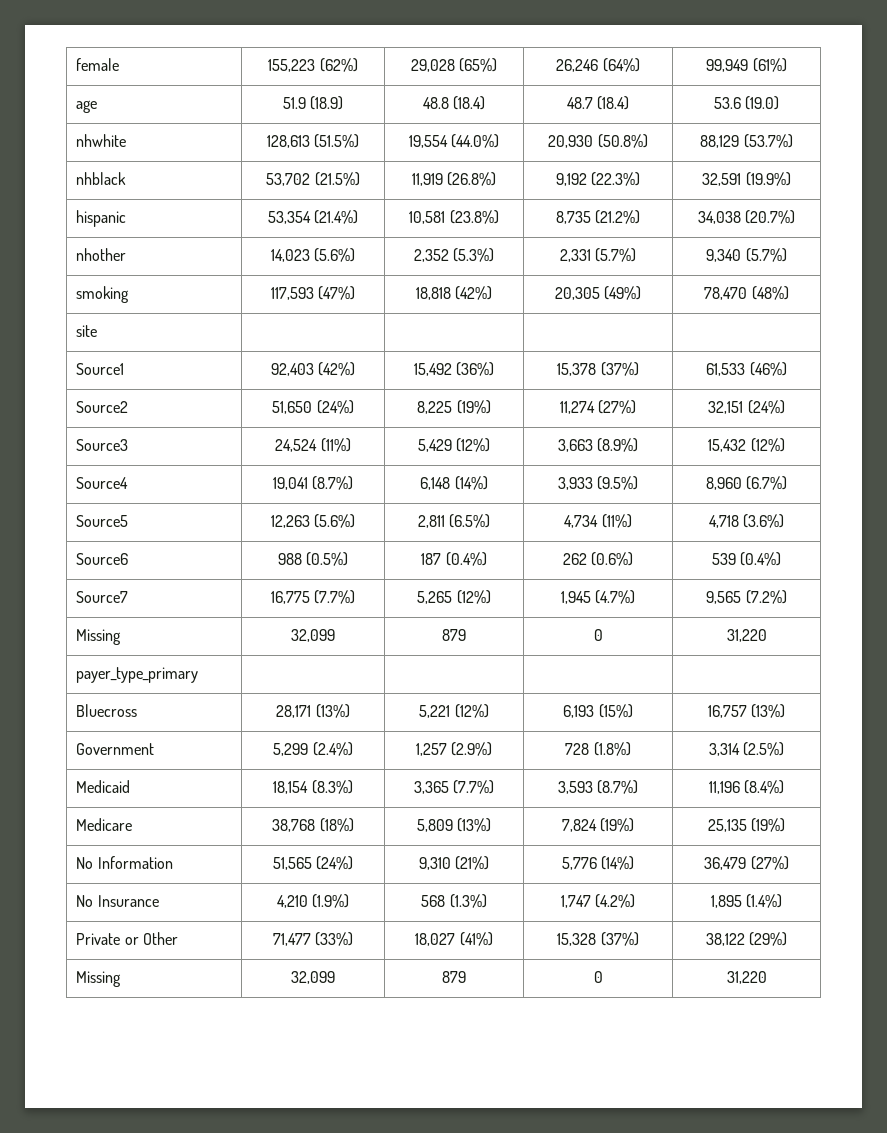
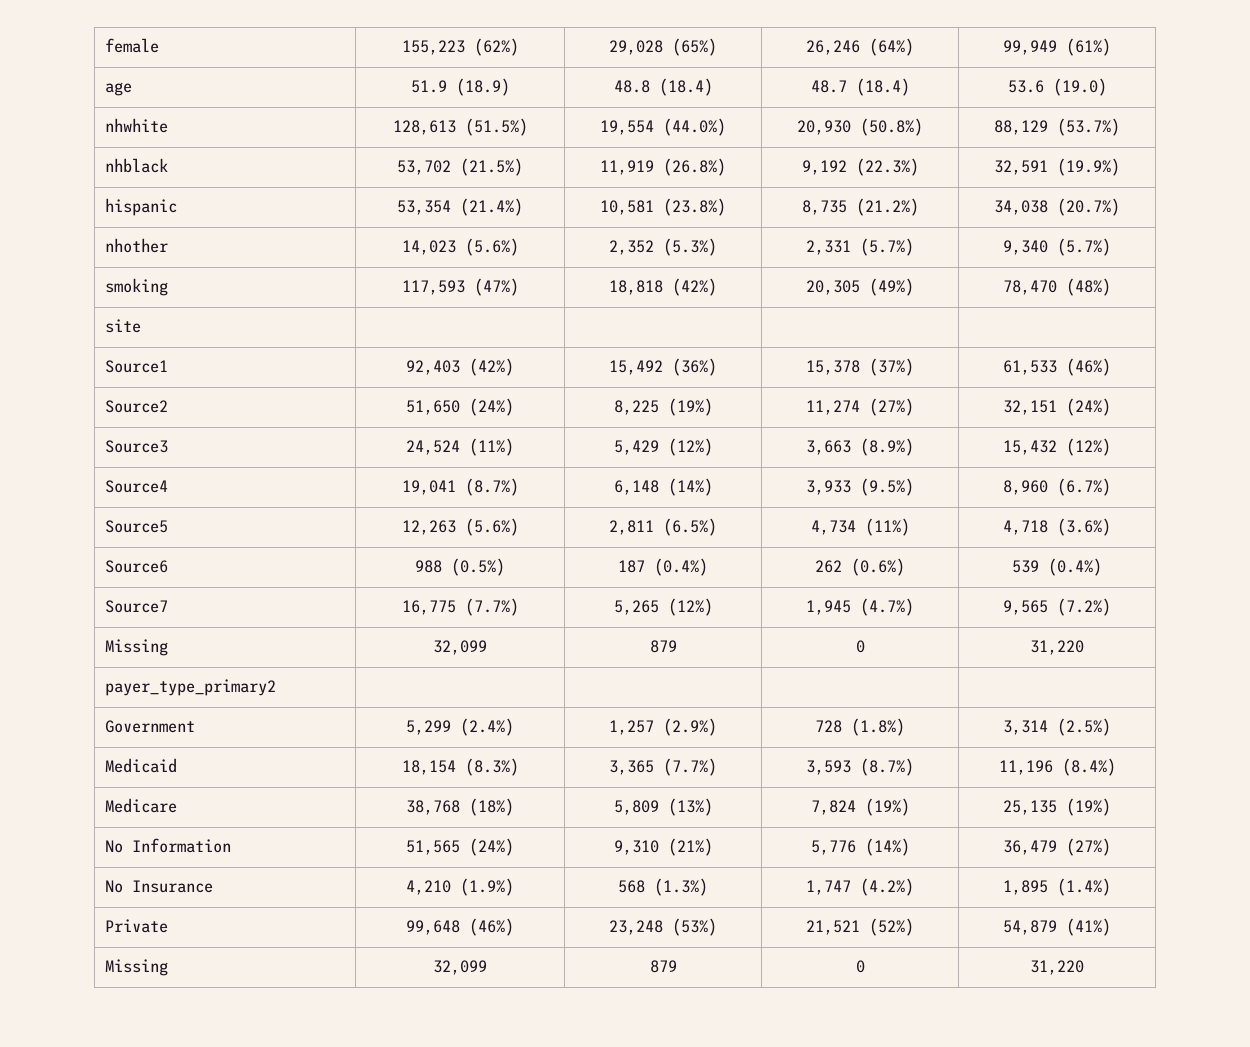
[76,667,199,683] [76,704,138,717] [276,704,350,718] [419,704,489,718] [563,704,633,718] [707,704,786,718] payer_type_primary | | | | // Bluecross | 28,171 (13%) | 5,221 (12%) | 6,193 (15%) | 16,757 (13%) -> [105,679,277,696] payer_type_primary2 | | | |
[124,932,178,945] [272,932,354,946] [415,932,493,946] [557,932,639,946] [705,932,788,946] or Other | 71,477 (33%) | 18,027 (41%) | 15,328 (37%) | 38,122 (29%) -> [406,918,514,936] [609,918,717,936] [806,918,914,936] [1003,918,1111,936] | 99,648 (46%) | 23,248 (53%) | 21,521 (52%) | 54,879 (41%)

